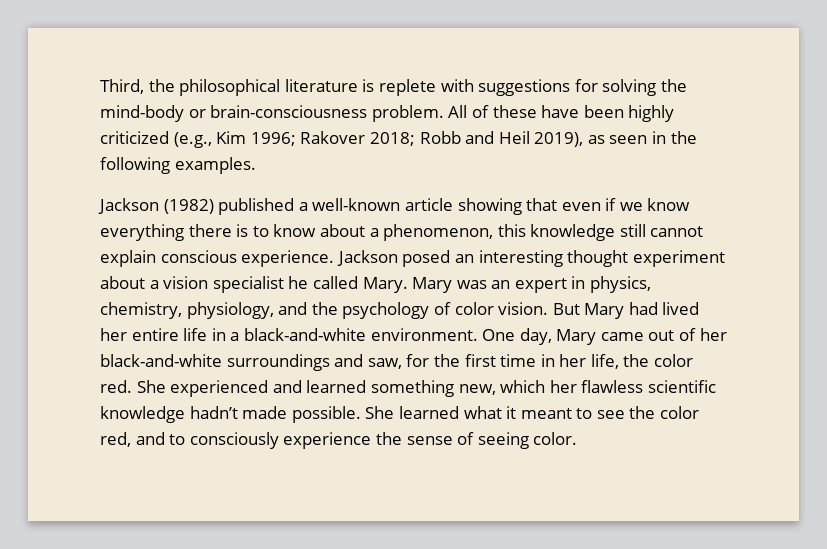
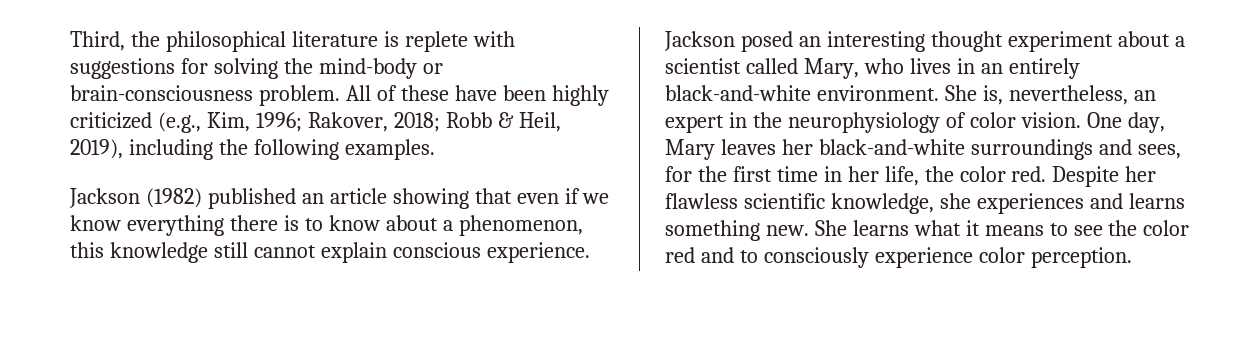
[216,131,667,147] Kim 1996; Rakover 2018; Robb and Heil 2019), as seen in -> [206,112,561,132] [70,139,213,160] Kim, 1996; Rakover, 2018; Robb & Heil, 2019), including
[298,198,401,211] a well-known -> [301,193,324,204] an
[163,276,652,293] [100,302,700,319] [100,328,697,345] vision specialist he called Mary. Mary was an expert in physics, chemistry, physiology, and the psychology of color vision. But Mary had lived her entire life in a black-and-white environment. One day, Mary came out of -> [665,58,1080,79] [665,85,1156,105] [665,112,1165,133] [665,139,776,160] scientist called Mary, who lives in an entirely black-and-white environment. She is, nevertheless, an expert in the neurophysiology of color vision. One day, Mary leaves
[367,358,402,369] saw, -> [1137,144,1181,159] sees,
[136,380,716,397] [100,406,459,423] She experienced and learned something new, which her flawless scientific knowledge hadn’t made possible. She learned -> [1052,166,1157,187] [665,193,1185,214] [665,220,909,241] Despite her flawless scientific knowledge, she experiences and learns something new. She learns
[520,408,572,419] meant -> [984,225,1044,236] means
[100,432,131,447] red, -> [665,247,695,263] red
[375,432,578,449] the sense of seeing color. -> [978,247,1132,268] color perception.

